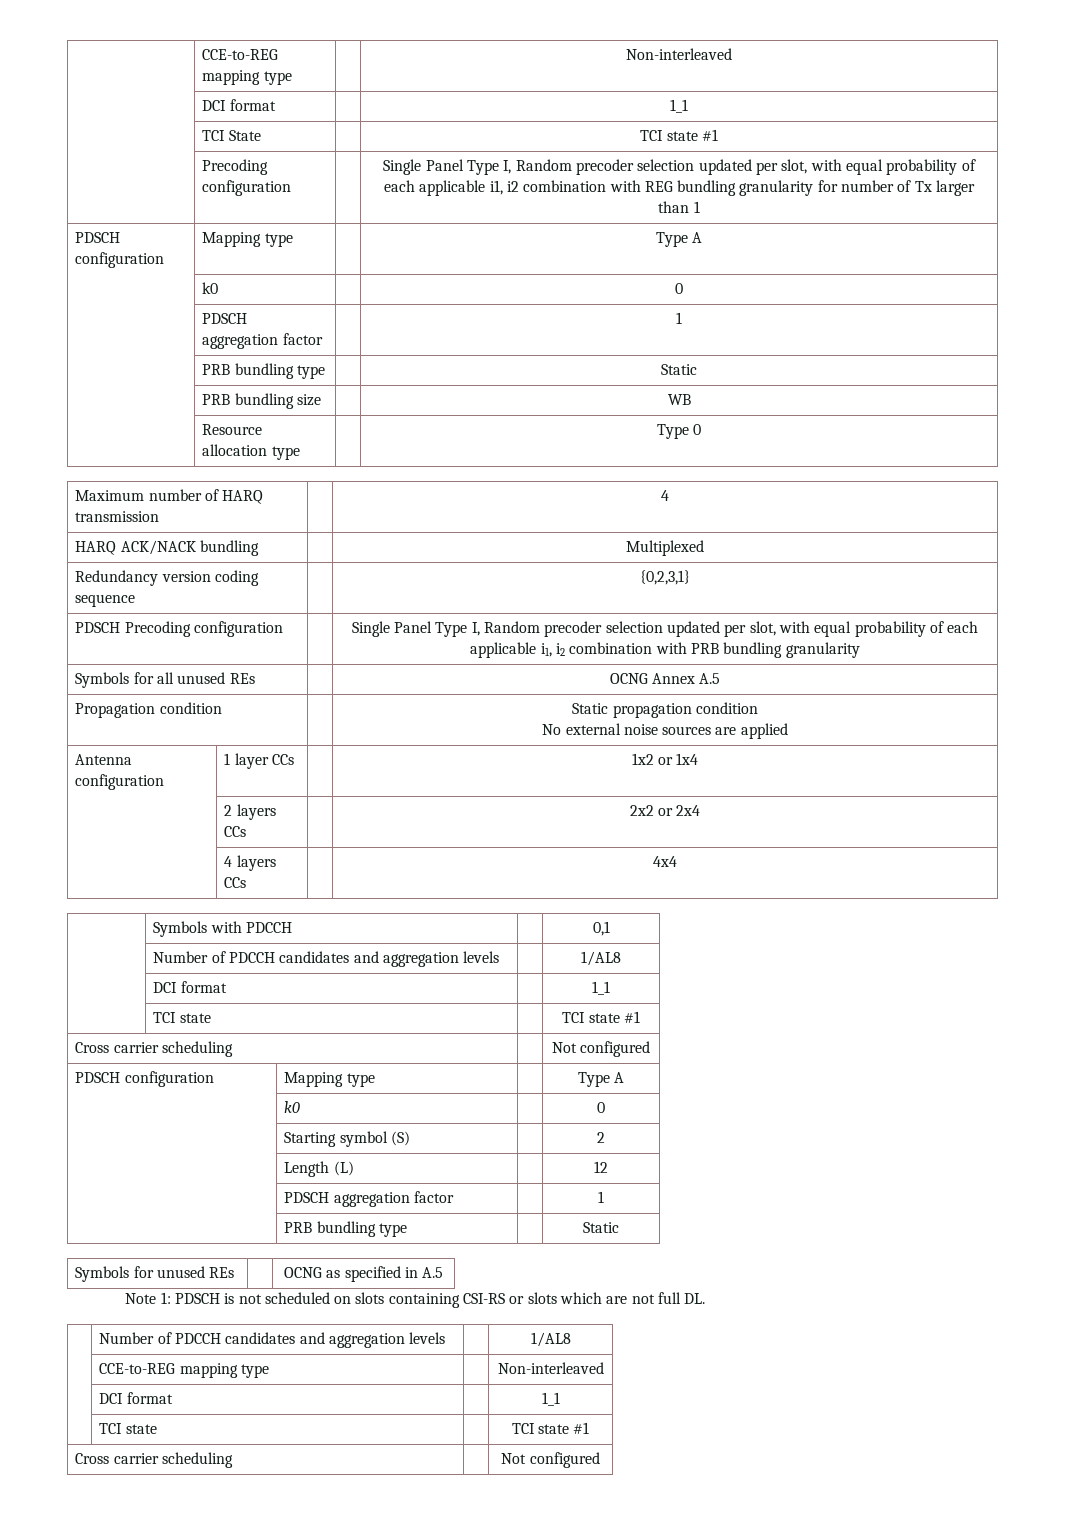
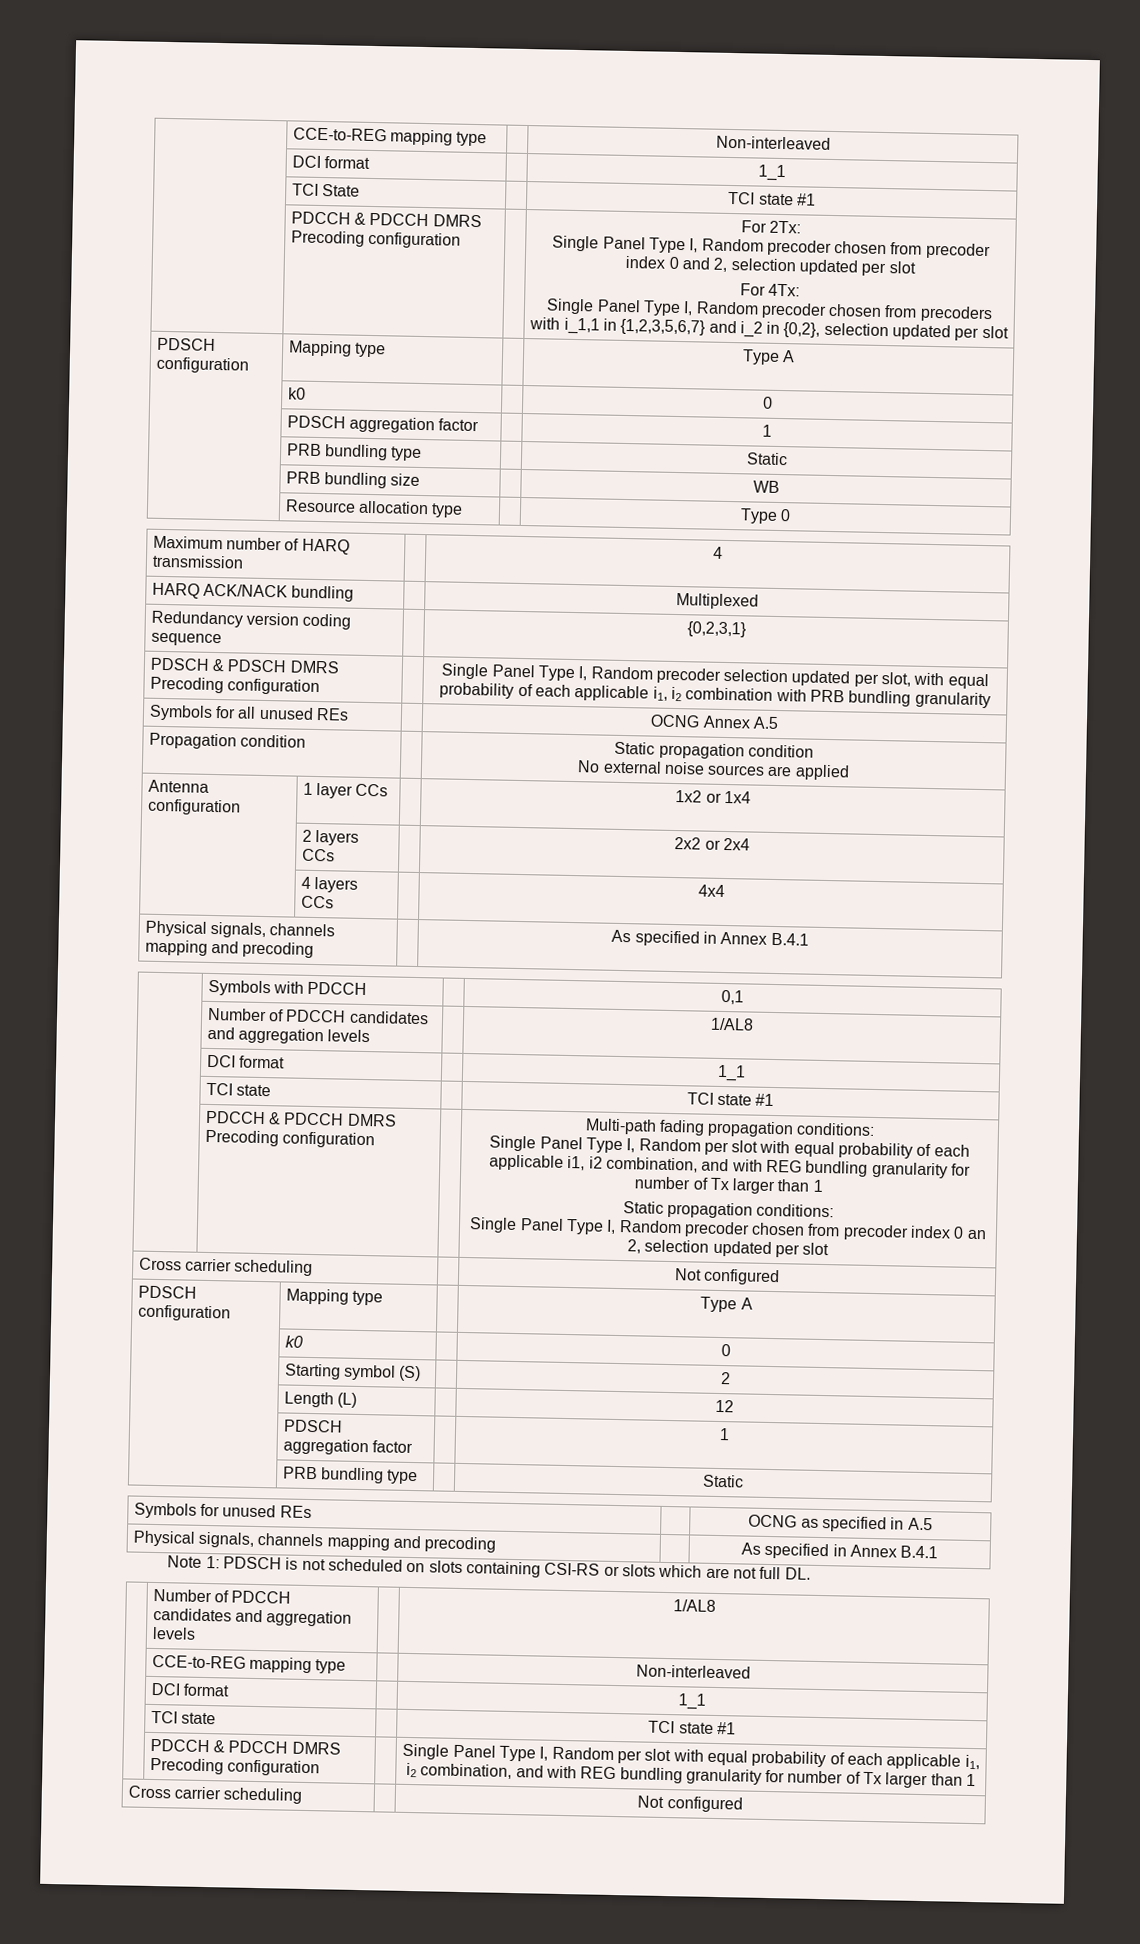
[202,159,269,175] [202,180,292,196] [383,159,976,175] [383,180,976,196] [658,201,700,213] Precoding configuration | | Single Panel Type I, Random precoder selection updated per slot, with equal probability of each applicable i1, i2 combination with REG bundling granularity for number of Tx larger than 1 -> [290,211,482,228] [290,230,461,249] [740,220,802,234] [552,235,991,260] [625,255,916,277] [739,283,801,297] [546,298,993,323] [529,317,1009,341] PDCCH & PDCCH DMRS Precoding configuration | | For 2Tx: // Single Panel Type I, Random precoder chosen from precoder index 0 and 2, selection updated per slot // For 4Tx: // Single Panel Type I, Random precoder chosen from precoders with i_1,1 in {1,2,3,5,6,7} and i_2 in {0,2}, selection updated per slot
(121, 627) none -> [211,658,340,674] & PDSCH DMRS
(677, 861) none -> [144,920,336,939] [144,939,315,958] [611,929,809,947] // Physical signals, channels mapping and precoding | | As specified in Annex B.4.1
(640, 1017) none -> [204,1110,397,1127] [204,1129,375,1149] [584,1118,876,1138] [489,1135,970,1159] [489,1154,971,1179] [634,1176,823,1195] [622,1201,835,1219] [469,1217,987,1241] [626,1239,830,1258] // | PDCCH & PDCCH DMRS Precoding configuration | | Multi-path fading propagation conditions: // Single Panel Type I, Random per slot with equal probability of each applicable i1, i2 combination, and with REG bundling granularity for number of Tx larger than 1 // Static propagation conditions: // Single Panel Type I, Random precoder chosen from precoder index 0 an 2, selection updated per slot
(444, 1272) none -> [132,1530,497,1553] [740,1542,939,1560] // Physical signals, channels mapping and precoding | | As specified in Annex B.4.1
(590, 1428) none -> [149,1738,341,1755] [149,1757,320,1777] [402,1743,980,1770] [405,1762,977,1789] // | PDCCH & PDCCH DMRS Precoding configuration | | Single Panel Type I, Random per slot with equal probability of each applicable i1, i2 combination, and with REG bundling granularity for number of Tx larger than 1

